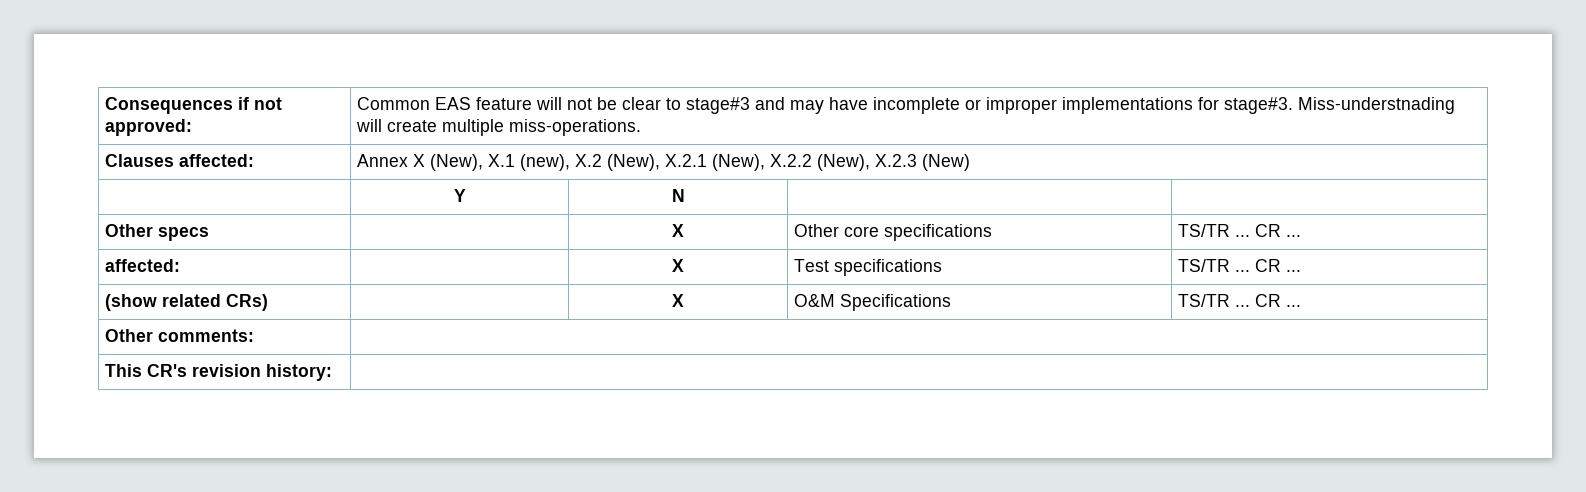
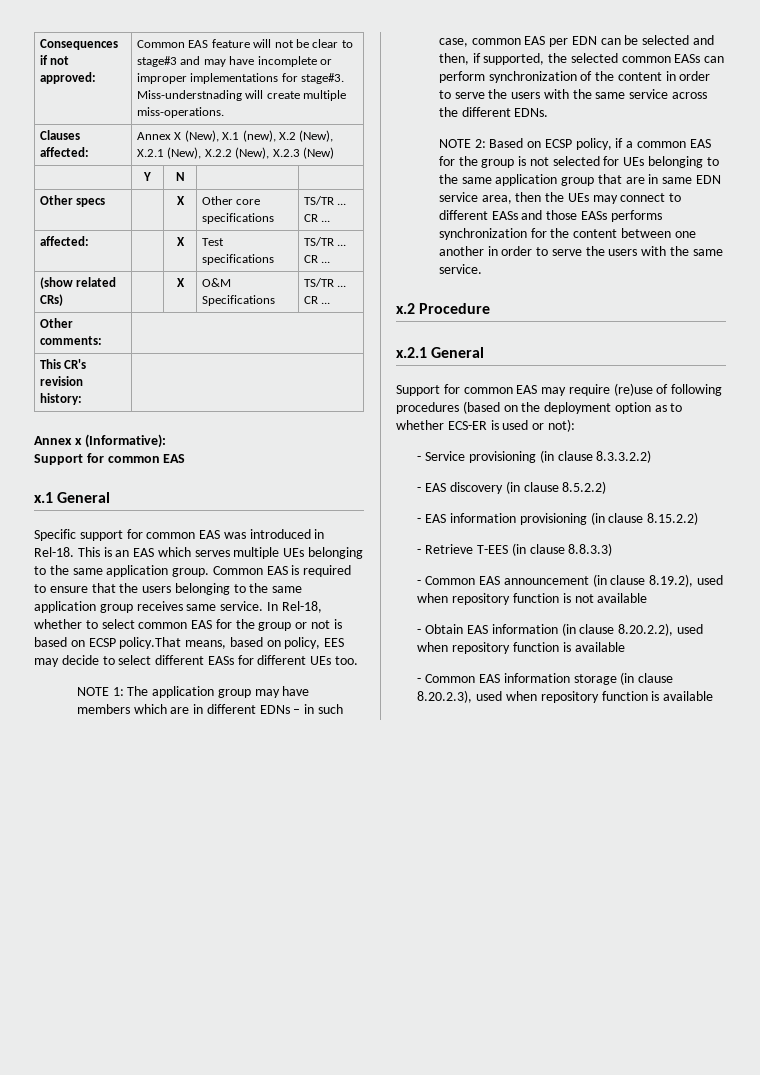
(333, 372) none -> [34,434,166,448] [34,453,186,465] [34,492,111,503] [34,529,325,541] [34,547,364,559] [34,565,352,577] [34,583,303,595] [34,601,322,613] [34,619,342,631] [34,637,345,649] [34,655,359,667] [76,686,310,698] [76,704,344,714] [438,35,715,47] [438,53,725,65] [438,71,711,83] [438,89,708,99] [438,107,549,117] [438,138,711,150] [438,156,719,168] [438,174,722,186] [438,192,682,204] [438,210,662,222] [438,228,696,240] [438,246,723,256] [438,264,482,274] [396,303,491,314] [396,347,485,358] [396,383,723,396] [396,401,683,414] [396,419,575,432] [417,450,652,463] [417,481,607,494] [417,512,699,525] [417,543,613,556] [417,574,723,587] [417,593,648,605] [417,623,703,636] [417,642,625,654] [417,672,674,685] [417,690,714,703] // Annex x (Informative): // Support for common EAS // x.1 General // Specific support for common EAS was introduced in Rel-18. This is an EAS which serves multiple UEs belonging to the same application group. Common EAS is required to ensure that the users belonging to the same application group receives same service. In Rel-18, whether to select common EAS for the group or not is based on ECSP policy.That means, based on policy, EES may decide to select different EASs for different UEs too. // NOTE 1: The application group may have members which are in different EDNs – in such case, common EAS per EDN can be selected and then, if supported, the selected common EASs can perform synchronization of the content in order to serve the users with the same service across the different EDNs. // NOTE 2: Based on ECSP policy, if a common EAS for the group is not selected for UEs belonging to the same application group that are in same EDN service area, then the UEs may connect to different EASs and those EASs performs synchronization for the content between one another in order to serve the users with the same service. // x.2 Procedure // x.2.1 General // Support for common EAS may require (re)use of following procedures (based on the deployment option as to whether ECS-ER is used or not): // - Service provisioning (in clause 8.3.3.2.2) // - EAS discovery (in clause 8.5.2.2) // - EAS information provisioning (in clause 8.15.2.2) // - Retrieve T-EES (in clause 8.8.3.3) // - Common EAS announcement (in clause 8.19.2), used when repository function is not available // - Obtain EAS information (in clause 8.20.2.2), used when repository function is available // - Common EAS information storage (in clause 8.20.2.3), used when repository function is available

